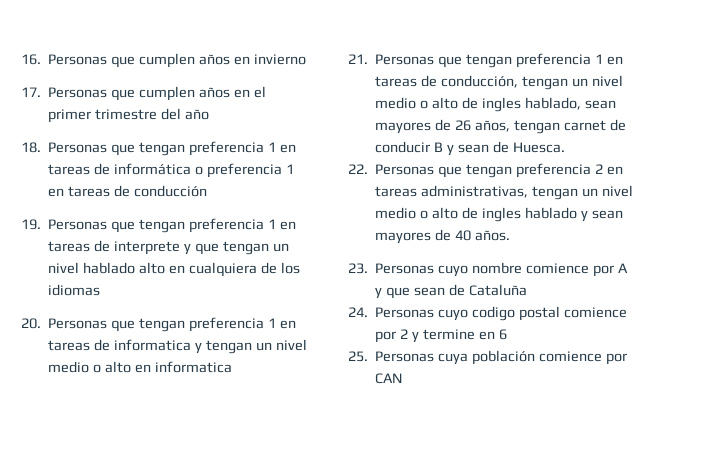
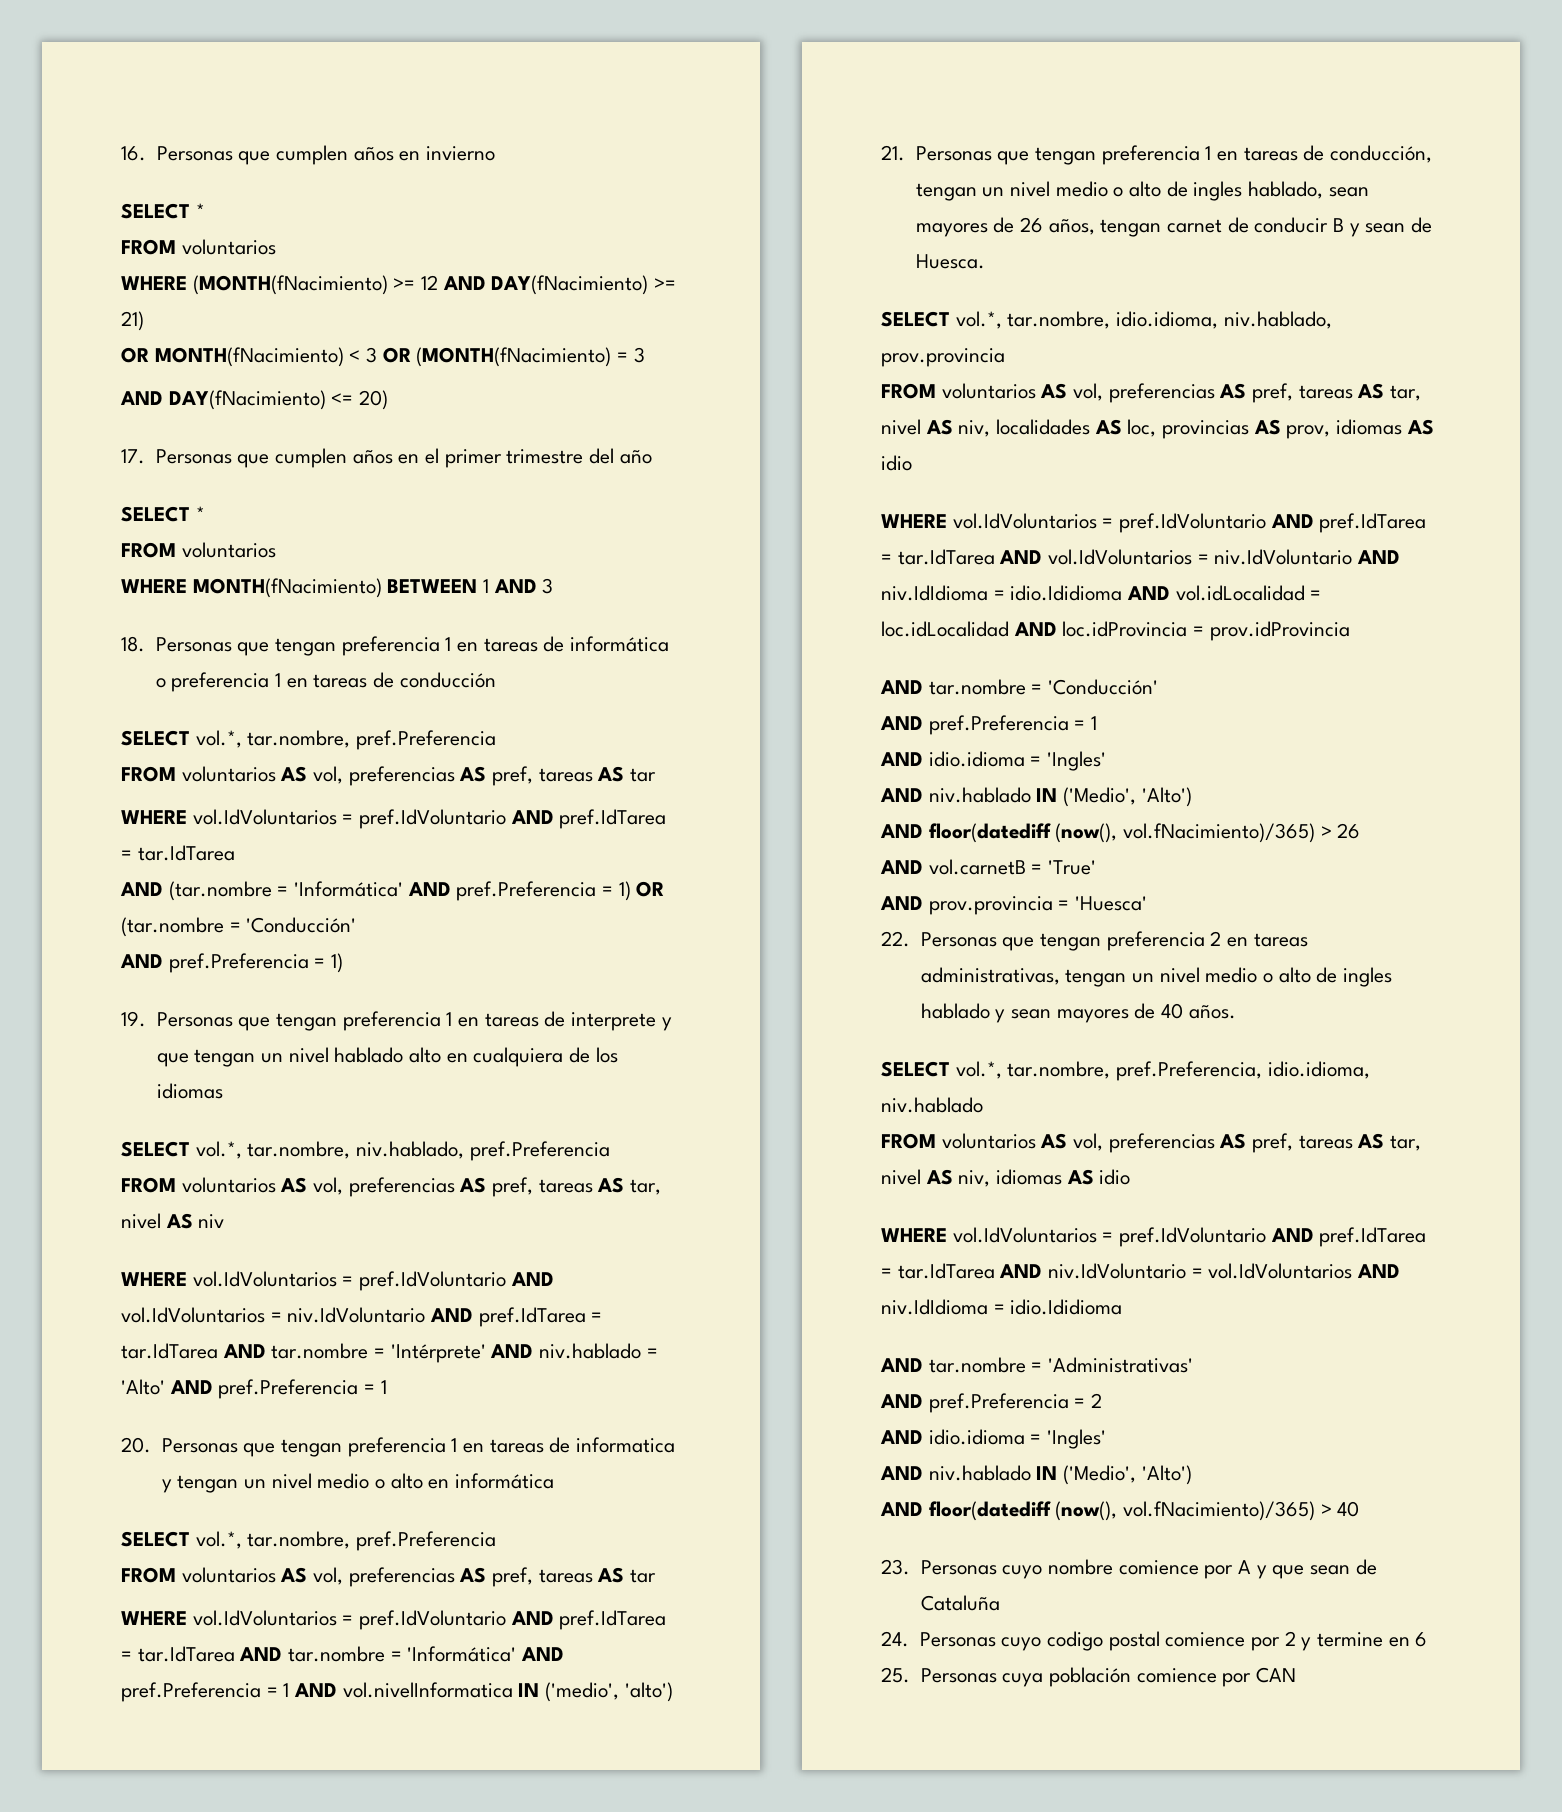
(306, 59) none -> [121,203,205,219] [121,239,276,255] [121,275,677,295] [121,311,144,331] [121,347,645,367] [120,390,389,410] // SELECT * // FROM voluntarios // WHERE (MONTH(fNacimiento) >= 12 AND DAY(fNacimiento) >= 21) // OR MONTH(fNacimiento) < 3 OR (MONTH(fNacimiento) = 3 // AND DAY(fNacimiento) <= 20)
(209, 114) none -> [121,506,205,522] [121,542,276,558] [121,578,554,598] // SELECT * // FROM voluntarios // WHERE MONTH(fNacimiento) BETWEEN 1 AND 3
(207, 191) none -> [121,730,497,750] [121,766,657,786] [121,809,667,829] [121,845,235,861] [120,881,665,901] [121,917,357,937] [120,953,344,973] // SELECT vol.*, tar.nombre, pref.Preferencia // FROM voluntarios AS vol, preferencias AS pref, tareas AS tar // WHERE vol.IdVoluntarios = pref.IdVoluntario AND pref.IdTarea = tar.IdTarea // AND (tar.nombre = 'Informática' AND pref.Preferencia = 1) OR (tar.nombre = 'Conducción' // AND pref.Preferencia = 1)
(101, 290) none -> [121,1141,610,1161] [121,1177,662,1197] [121,1213,225,1229] [121,1271,554,1291] [121,1307,603,1327] [121,1343,658,1363] [121,1379,387,1399] // SELECT vol.*, tar.nombre, niv.hablado, pref.Preferencia // FROM voluntarios AS vol, preferencias AS pref, tareas AS tar, nivel AS niv // WHERE vol.IdVoluntarios = pref.IdVoluntario AND vol.IdVoluntarios = niv.IdVoluntario AND pref.IdTarea = tar.IdTarea AND tar.nombre = 'Intérprete' AND niv.hablado = 'Alto' AND pref.Preferencia = 1
[154,361,232,373] informatica -> [454,1473,554,1489] [121,1531,497,1551] [121,1567,657,1587] [121,1610,667,1630] [121,1646,565,1662] [121,1682,673,1702] informática // SELECT vol.*, tar.nombre, pref.Preferencia // FROM voluntarios AS vol, preferencias AS pref, tareas AS tar // WHERE vol.IdVoluntarios = pref.IdVoluntario AND pref.IdTarea = tar.IdTarea AND tar.nombre = 'Informática' AND pref.Preferencia = 1 AND vol.nivelInformatica IN ('medio', 'alto')
(565, 147) none -> [881,311,1332,329] [881,348,1005,367] [881,383,1422,403] [881,419,1434,439] [881,455,912,471] [881,513,1427,533] [881,549,1401,565] [881,585,1322,601] [881,621,1350,641] [880,679,1159,695] [880,715,1098,735] [880,751,1107,771] [880,787,1192,807] [880,823,1361,843] [880,859,1097,875] [880,896,1148,915] // SELECT vol.*, tar.nombre, idio.idioma, niv.hablado, prov.provincia // FROM voluntarios AS vol, preferencias AS pref, tareas AS tar, nivel AS niv, localidades AS loc, provincias AS prov, idiomas AS idio // WHERE vol.IdVoluntarios = pref.IdVoluntario AND pref.IdTarea = tar.IdTarea AND vol.IdVoluntarios = niv.IdVoluntario AND niv.IdIdioma = idio.Ididioma AND vol.idLocalidad = loc.idLocalidad AND loc.idProvincia = prov.idProvincia // AND tar.nombre = 'Conducción' // AND pref.Preferencia = 1 // AND idio.idioma = 'Ingles' // AND niv.hablado IN ('Medio', 'Alto') // AND floor(datediff (now(), vol.fNacimiento)/365) > 26 // AND vol.carnetB = 'True' // AND prov.provincia = 'Huesca'
(510, 235) none -> [881,1061,1370,1081] [881,1097,983,1113] [881,1133,1422,1153] [881,1169,1131,1187] [881,1227,1427,1247] [881,1263,1401,1279] [881,1299,1123,1315] [880,1357,1194,1373] [880,1393,1103,1413] [880,1429,1107,1449] [880,1465,1192,1485] [880,1501,1360,1521] // SELECT vol.*, tar.nombre, pref.Preferencia, idio.idioma, niv.hablado // FROM voluntarios AS vol, preferencias AS pref, tareas AS tar, nivel AS niv, idiomas AS idio // WHERE vol.IdVoluntarios = pref.IdVoluntario AND pref.IdTarea = tar.IdTarea AND niv.IdVoluntario = vol.IdVoluntarios AND niv.IdIdioma = idio.Ididioma // AND tar.nombre = 'Administrativas' // AND pref.Preferencia = 2 // AND idio.idioma = 'Ingles' // AND niv.hablado IN ('Medio', 'Alto') // AND floor(datediff (now(), vol.fNacimiento)/365) > 40

